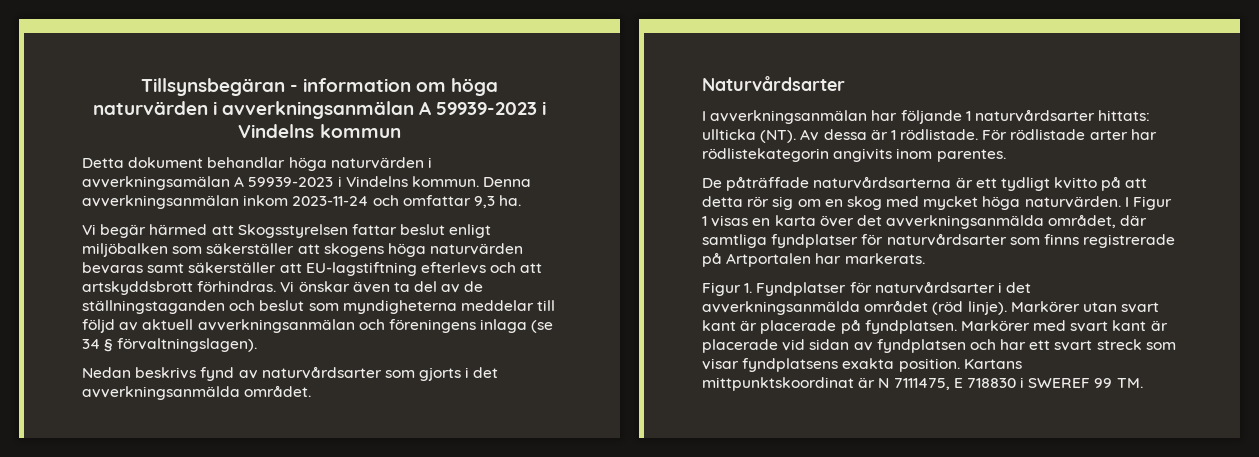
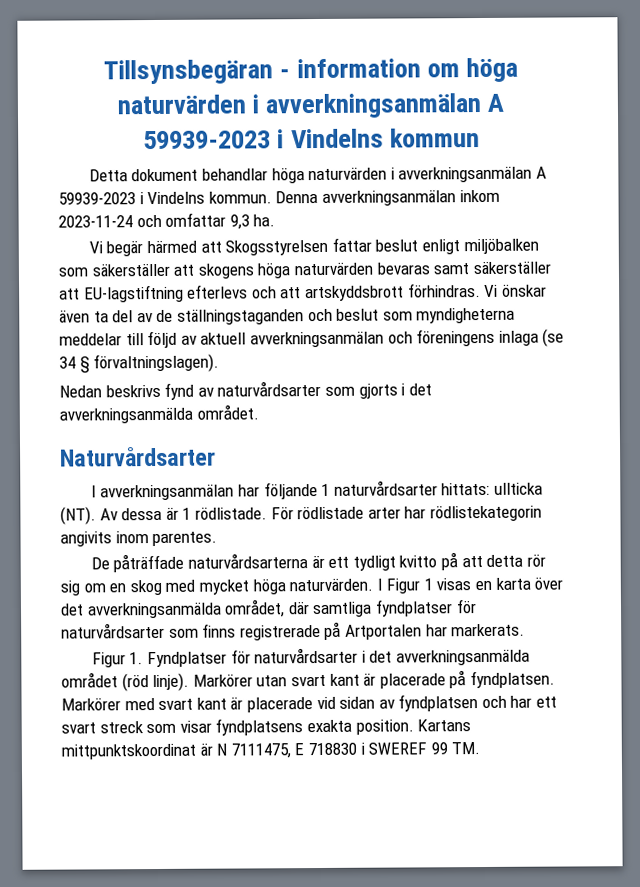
[82,176,230,190] avverkningsamälan -> [398,166,533,183] avverkningsanmälan

